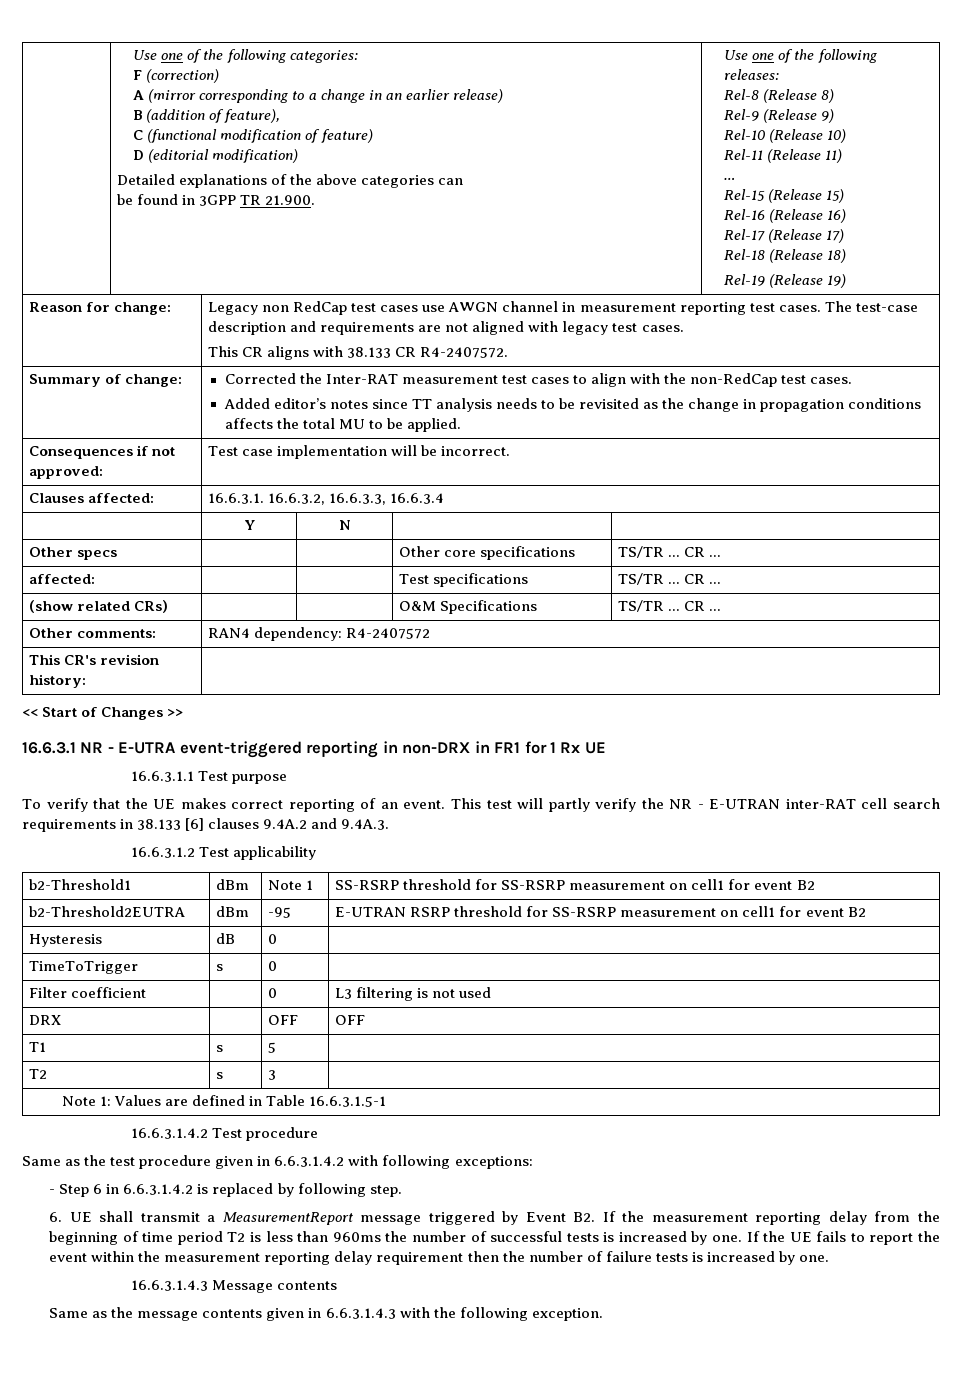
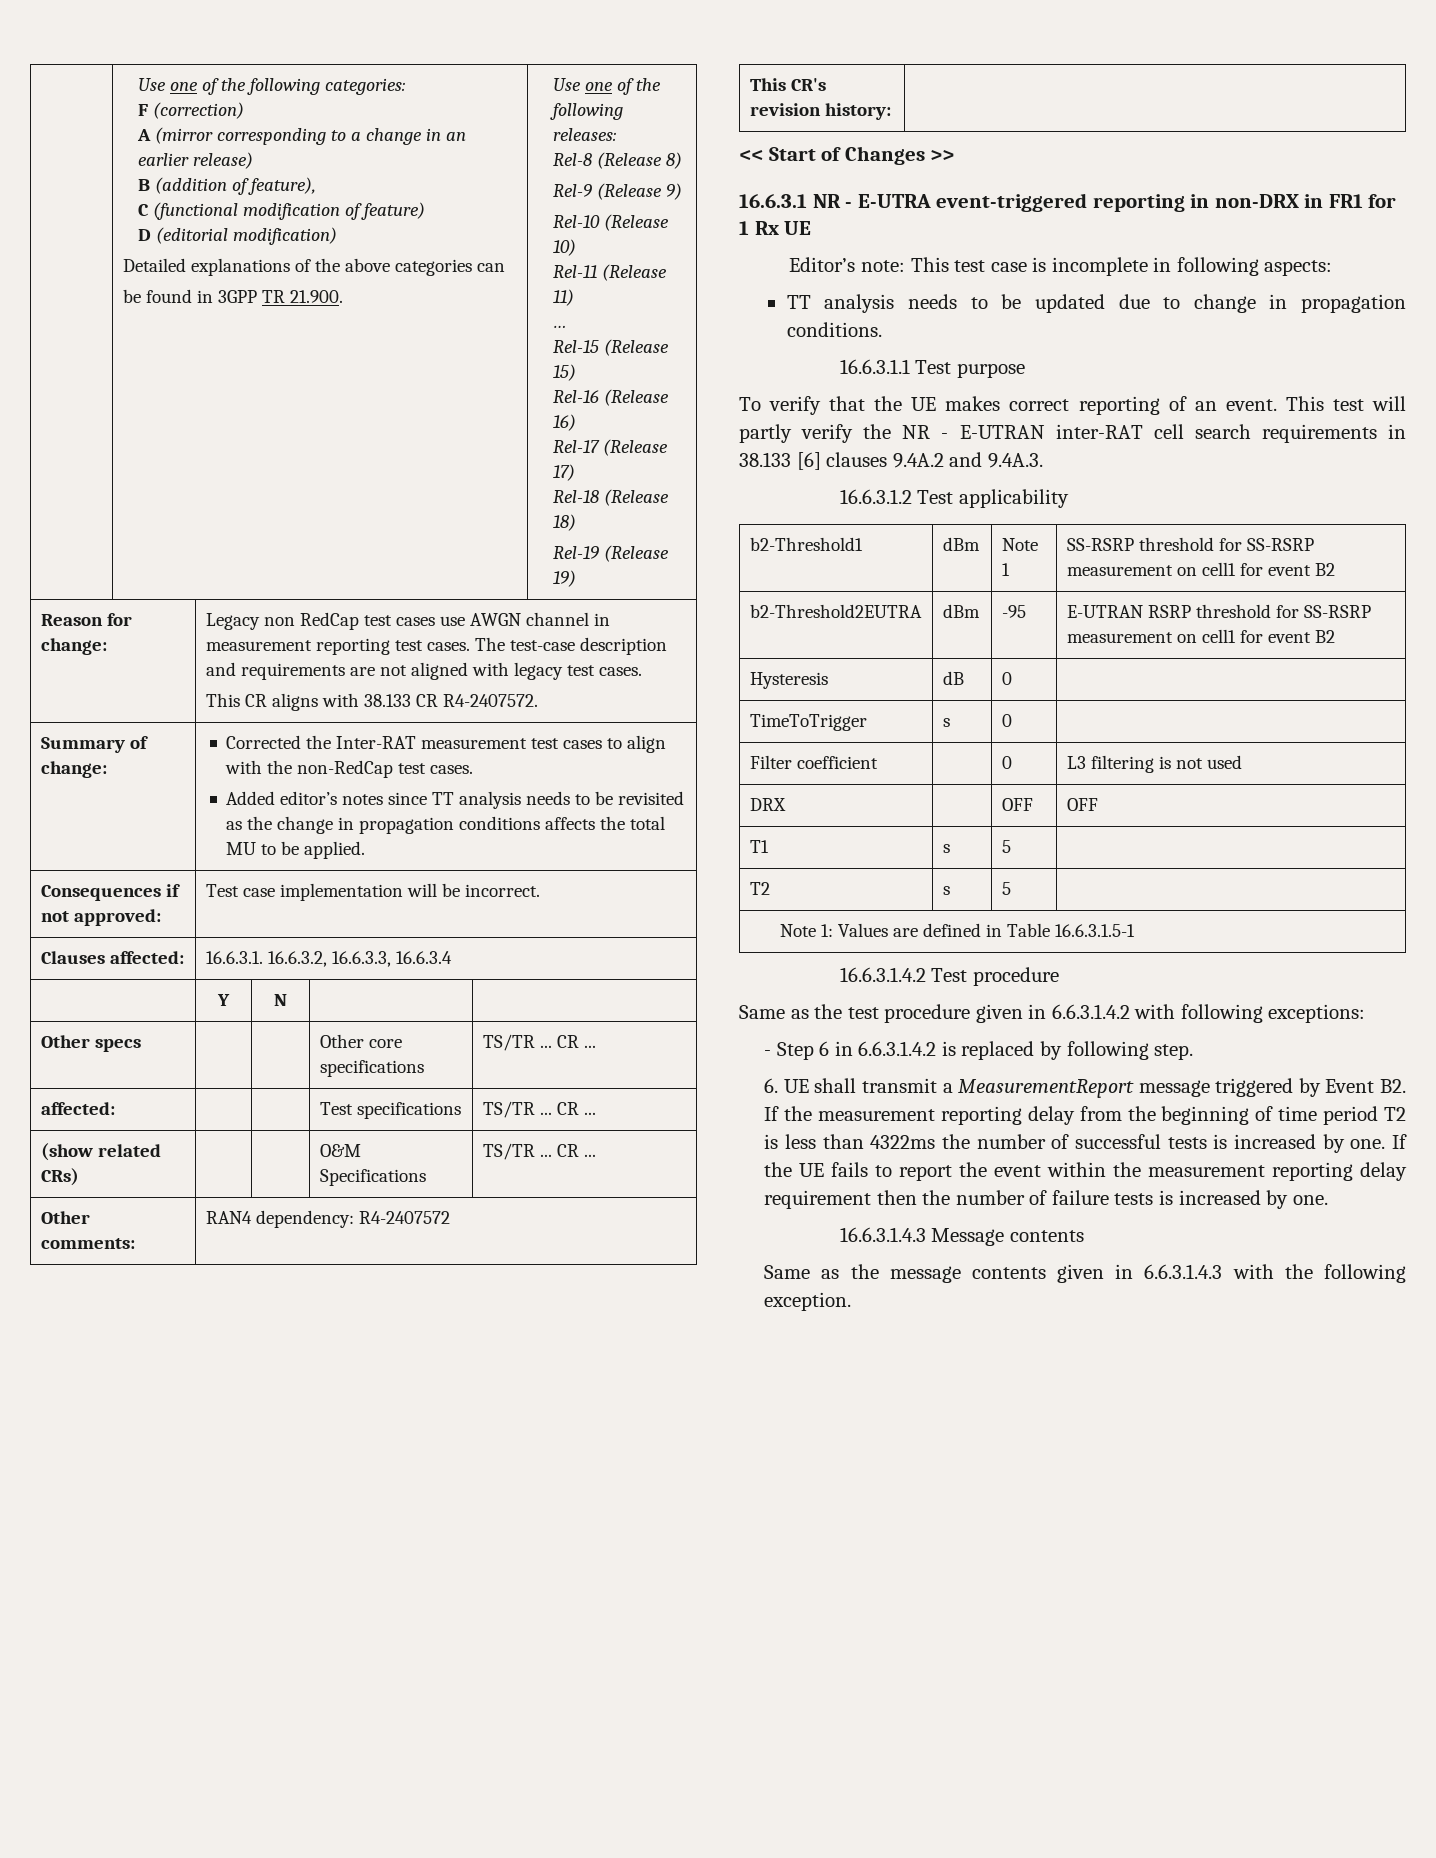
(606, 748) none -> [789,257,1333,276] [786,294,1406,313] [786,322,882,337] // Editor’s note: This test case is incomplete in following aspects: // TT analysis needs to be updated due to change in propagation conditions.
[268,1070,277,1080] 3 -> [1001,882,1011,895] 5
[332,1232,381,1242] 960ms -> [870,1135,936,1149] 4322ms

